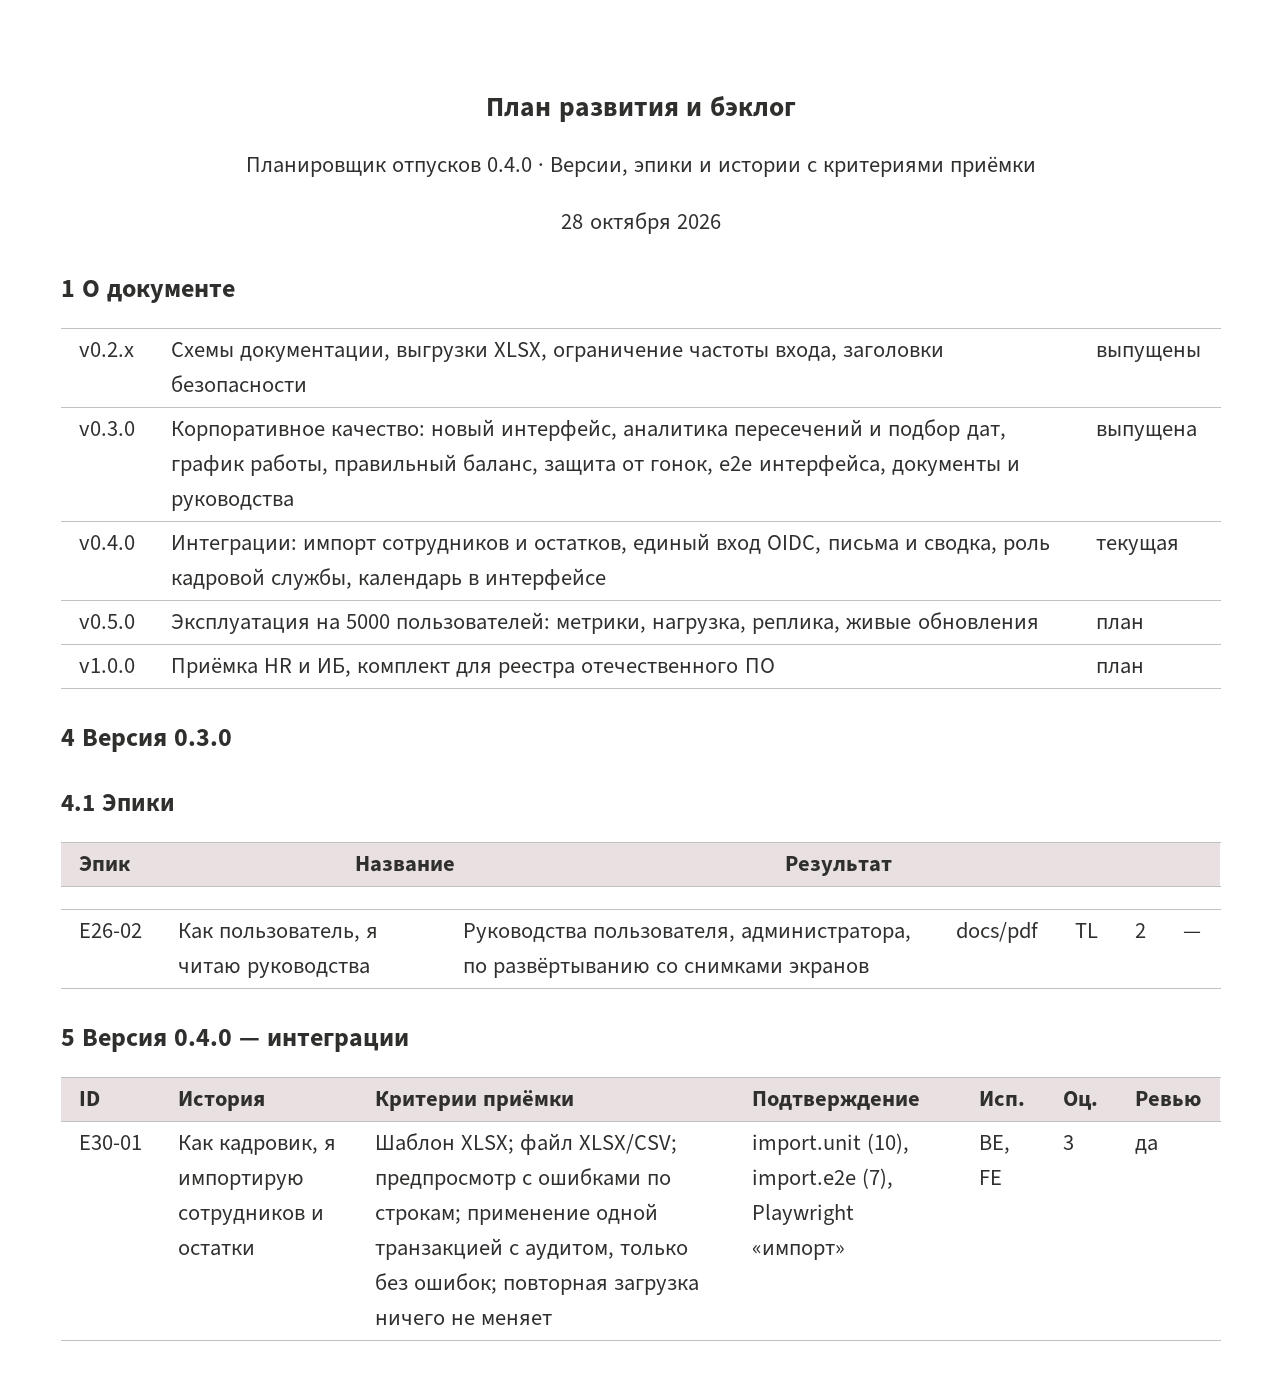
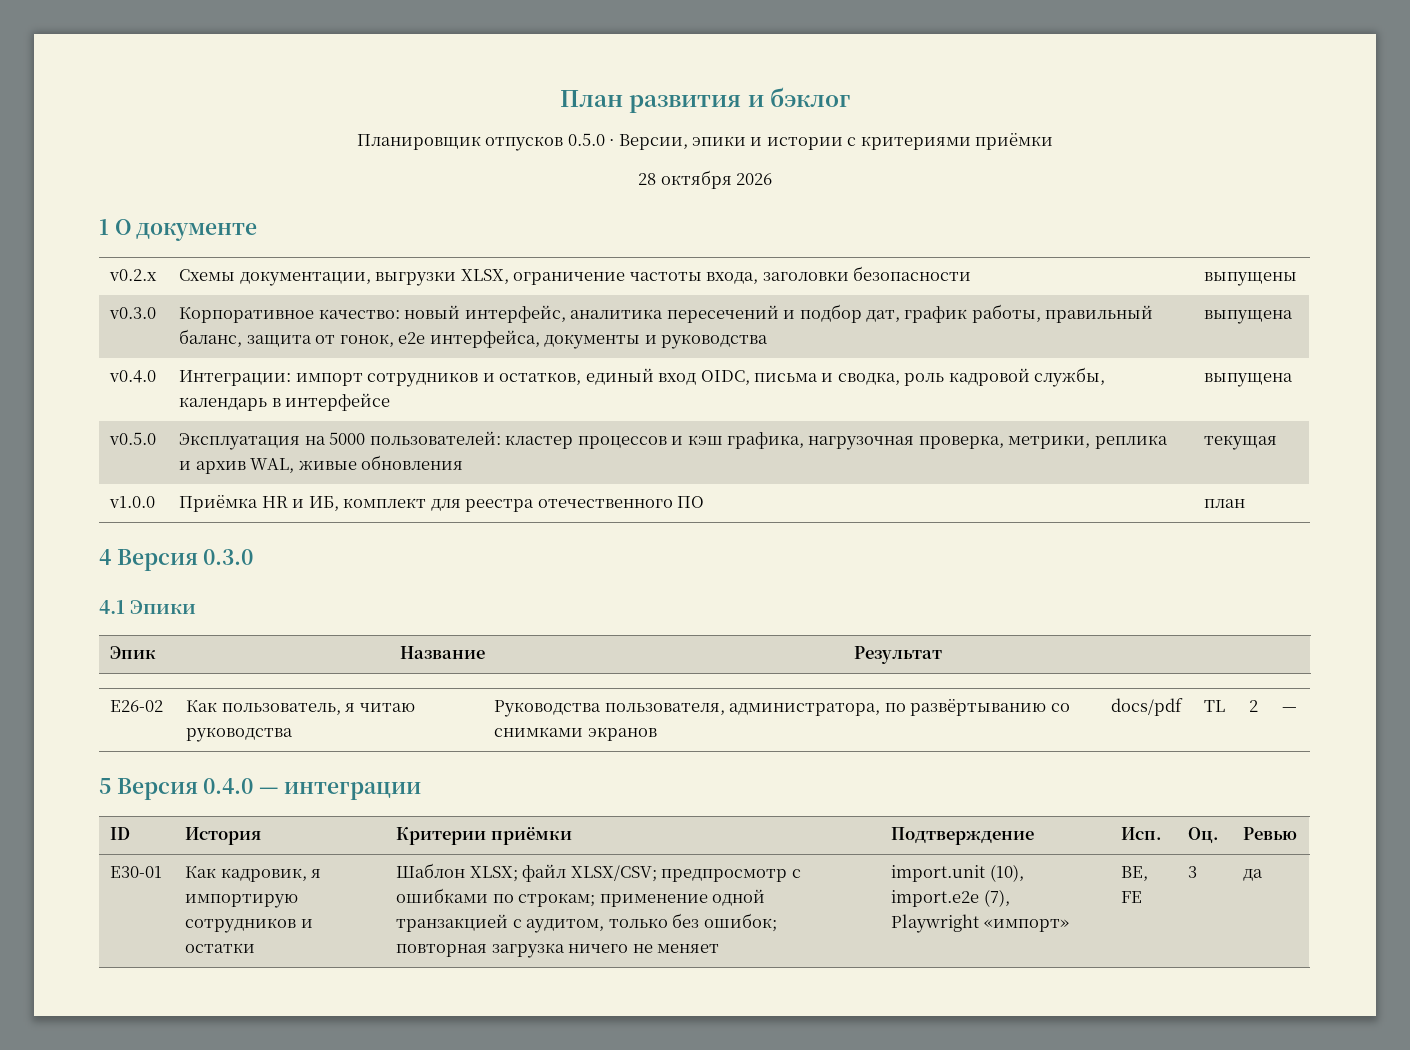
[486,157,532,172] 0.4.0 -> [567,133,605,146] 0.5.0
[1095,539,1179,555] текущая -> [1204,373,1294,387] выпущена
[556,618,841,634] метрики, нагрузка, реплика, -> [505,432,1168,450] [179,458,295,474] кластер процессов и кэш графика, нагрузочная проверка, метрики, реплика и архив WAL,
[1095,618,1144,630] план -> [1204,435,1278,450] текущая

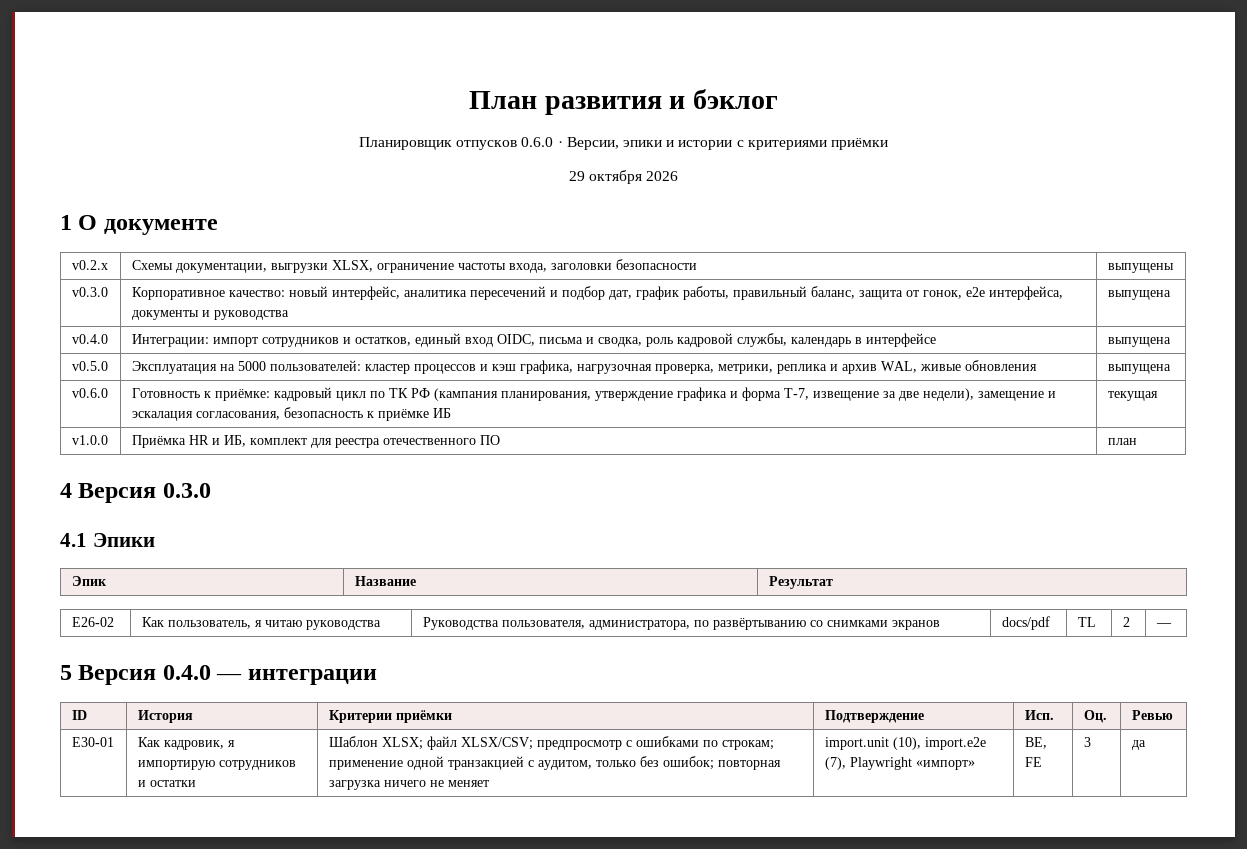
[567,133,605,146] 0.5.0 -> [521,137,554,147] 0.6.0
[638,173,657,185] 28 -> [568,171,585,181] 29
(464, 462) none -> [1107,364,1171,374] [71,388,108,398] [131,387,1056,401] [131,407,451,421] | выпущена // v0.6.0 | Готовность к приёмке: кадровый цикл по ТК РФ (кампания планирования, утверждение графика и форма Т-7, извещение за две недели), замещение и эскалация согласования, безопасность к приёмке ИБ

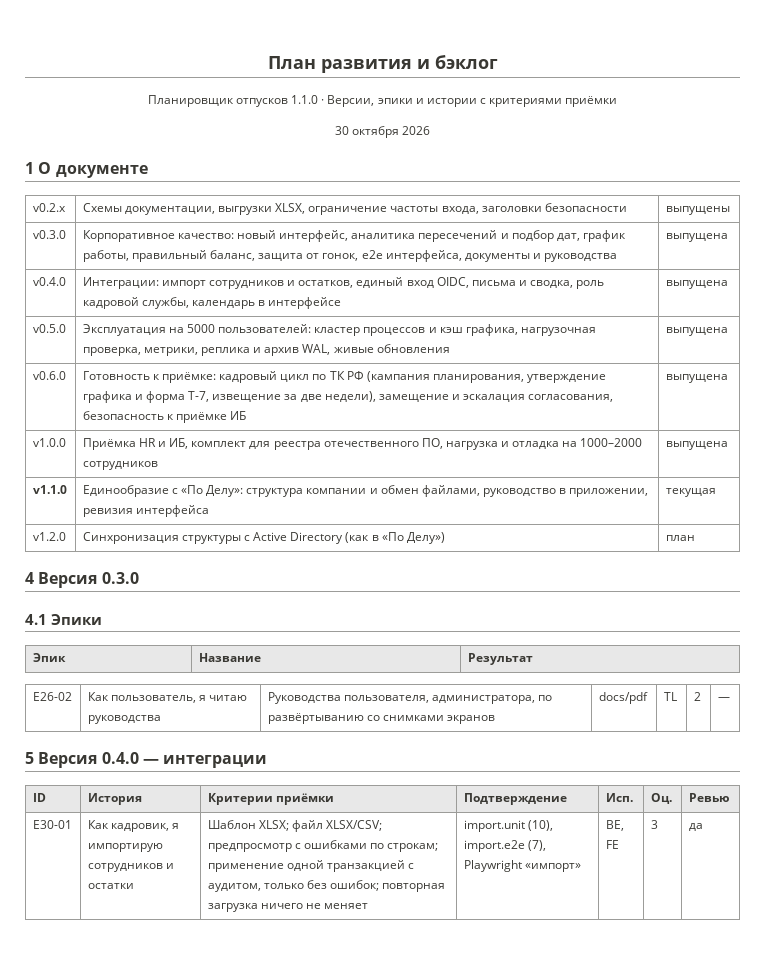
[521,137,554,147] 0.6.0 -> [291,95,319,104] 1.1.0
[568,171,585,181] 29 -> [334,126,349,135] 30
[1107,391,1158,401] текущая -> [665,374,728,383] выпущена
[479,435,500,445] ПО -> [421,438,643,450] [82,461,158,470] [665,441,728,450] [32,485,67,494] [82,485,649,497] [82,505,210,517] [665,488,716,497] [32,532,66,541] [82,532,445,544] ПО, нагрузка и отладка на 1000–2000 сотрудников | выпущена // v1.1.0 | Единообразие с «По Делу»: структура компании и обмен файлами, руководство в приложении, ревизия интерфейса | текущая // v1.2.0 | Синхронизация структуры с Active Directory (как в «По Делу»)

